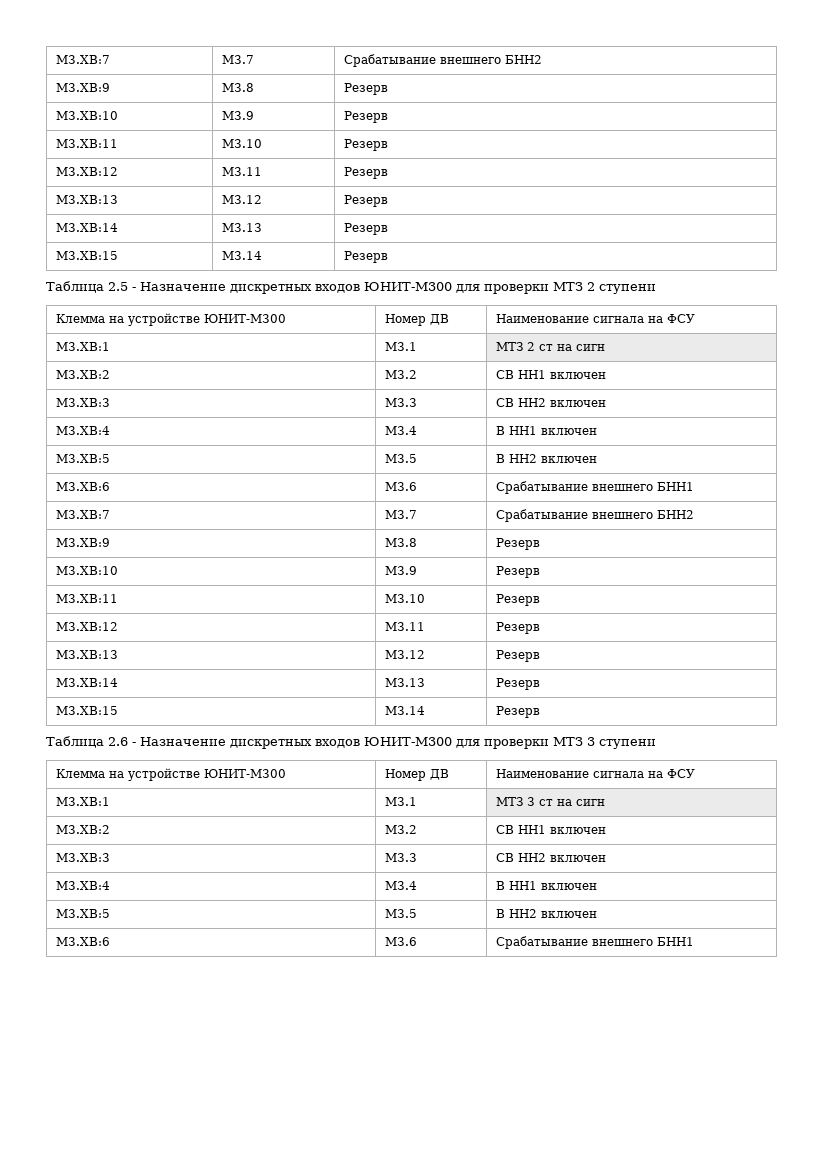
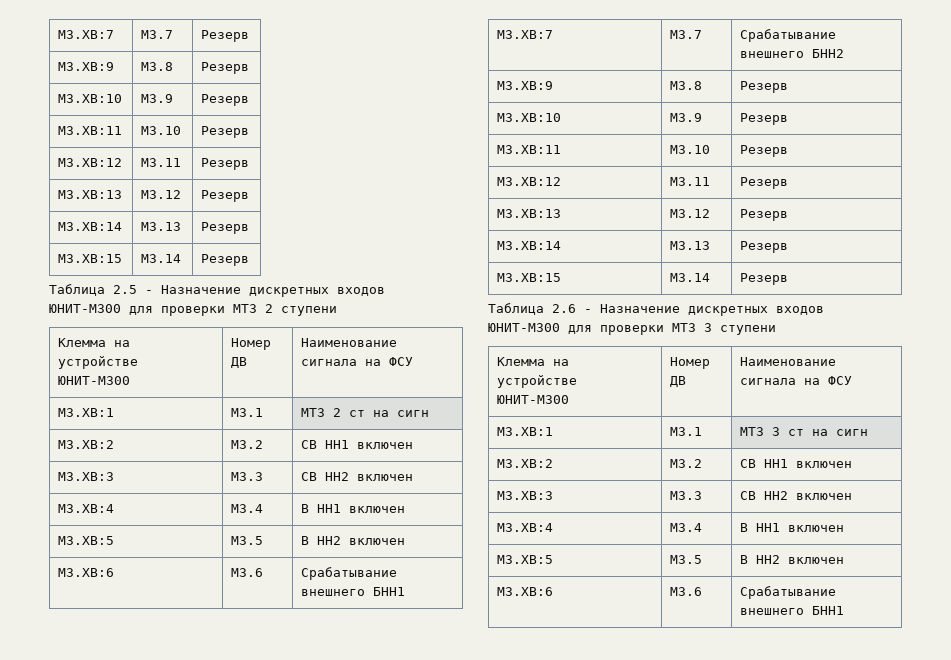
[55,55,110,64] [221,55,254,64] [343,54,542,67] М3.XB:7 | М3.7 | Срабатывание внешнего БНН2 -> [58,30,115,39] [141,30,174,39] [201,30,250,42] М3.XB:7 | М3.7 | Резерв

